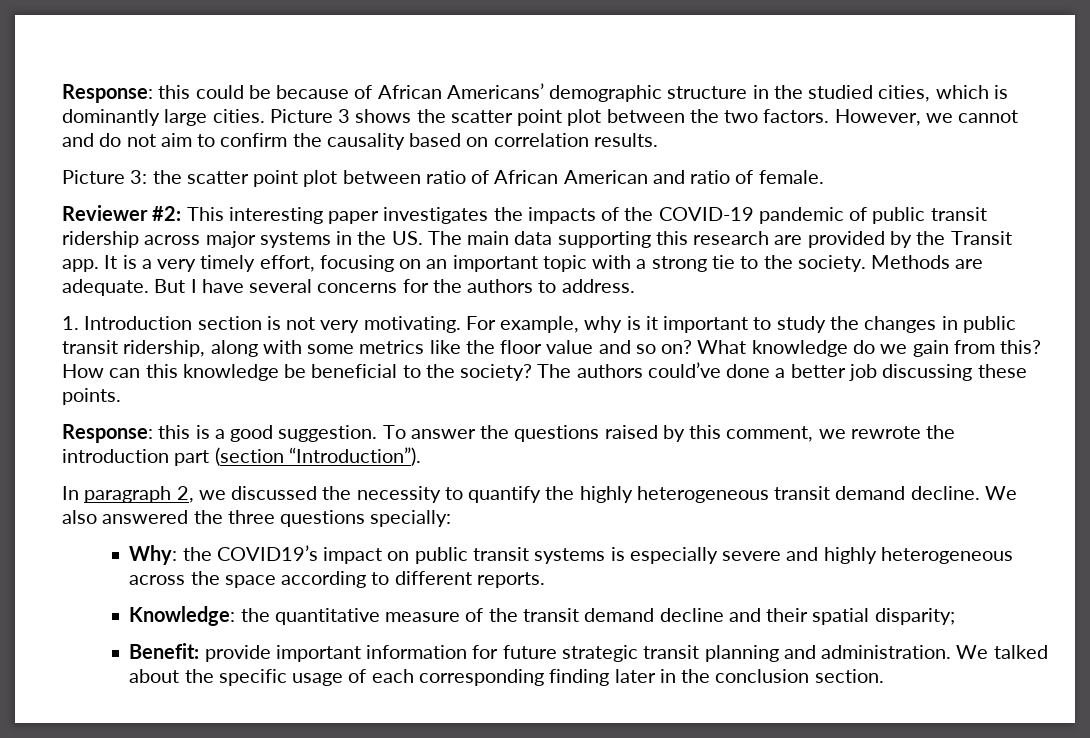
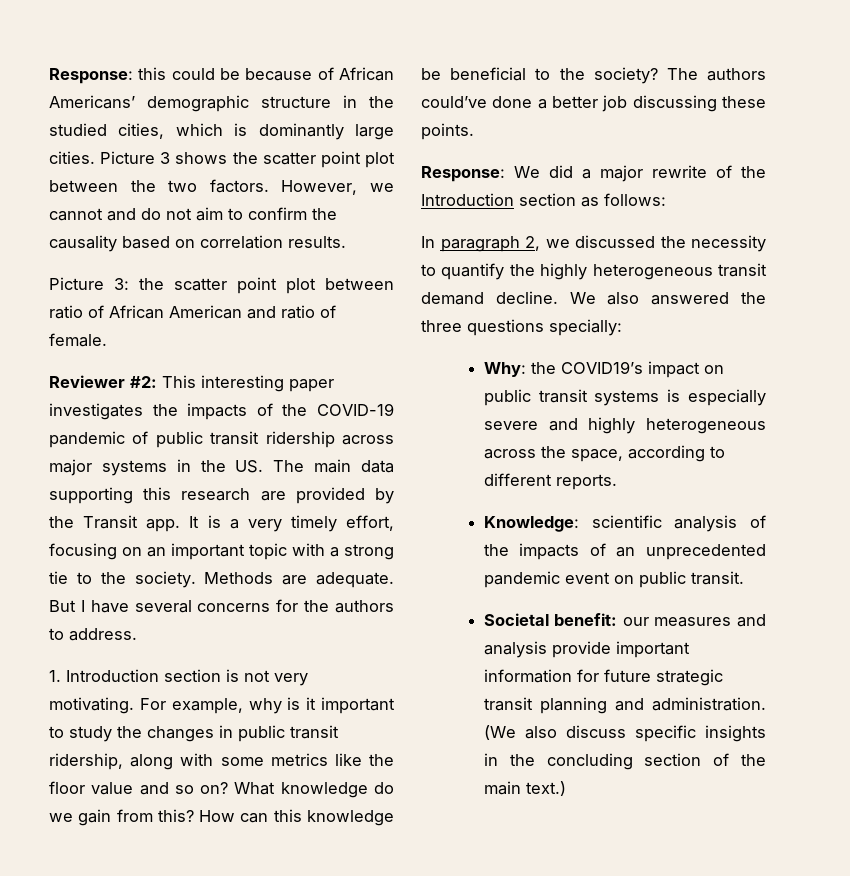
[158,425,956,442] [62,447,421,466] this is a good suggestion. To answer the questions raised by this comment, we rewrote the introduction part (section “Introduction”). -> [514,165,766,182] [421,193,666,207] We did a major rewrite of the Introduction section as follows:
[224,575,276,588] space -> [570,449,623,462] space,
[240,608,955,625] [129,643,200,659] the quantitative measure of the transit demand decline and their spatial disparity; // Benefit: -> [591,515,766,532] [483,543,766,560] [483,571,744,588] [483,613,766,627] [483,641,547,658] scientific analysis of the impacts of an unprecedented pandemic event on public transit. // Societal benefit: our measures and analysis
[956,645,1048,659] [129,669,884,686] We talked about the specific usage of each corresponding finding later in the conclusion section. -> [483,725,766,742] [483,753,766,770] [483,781,566,796] (We also discuss specific insights in the concluding section of the main text.)

